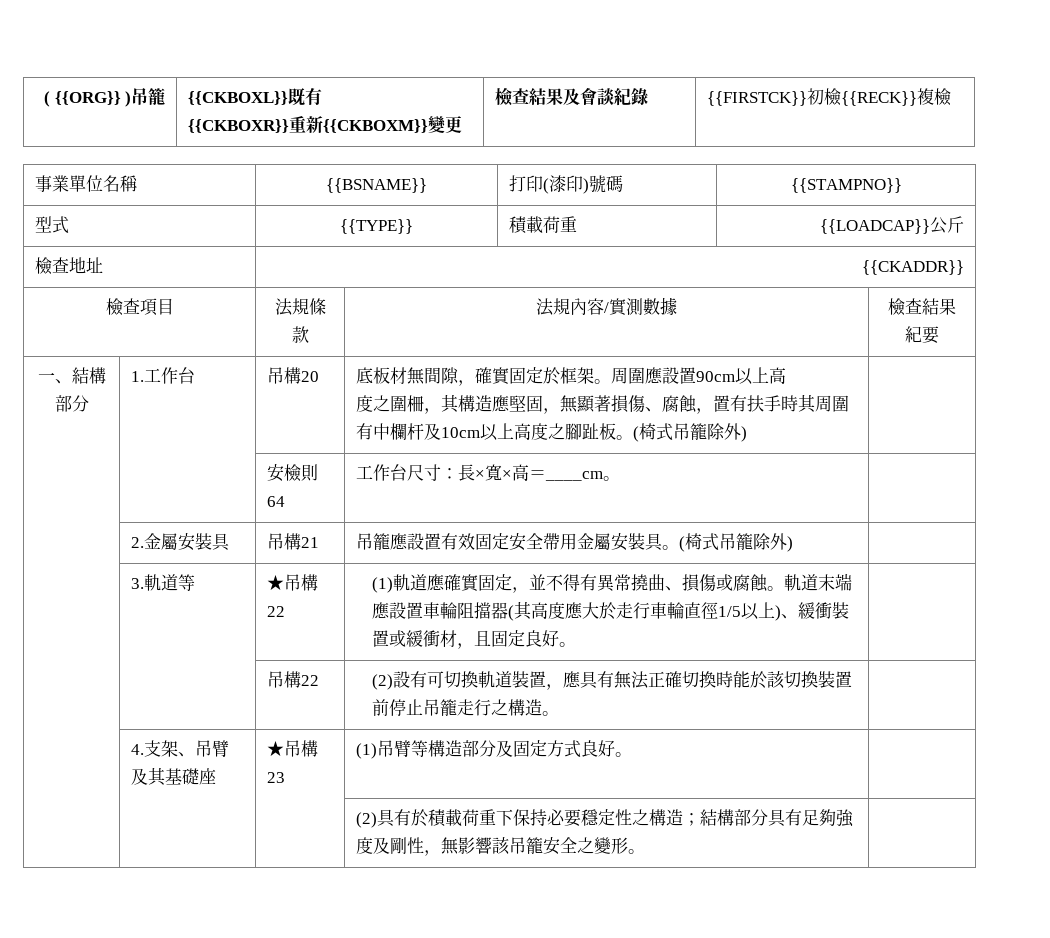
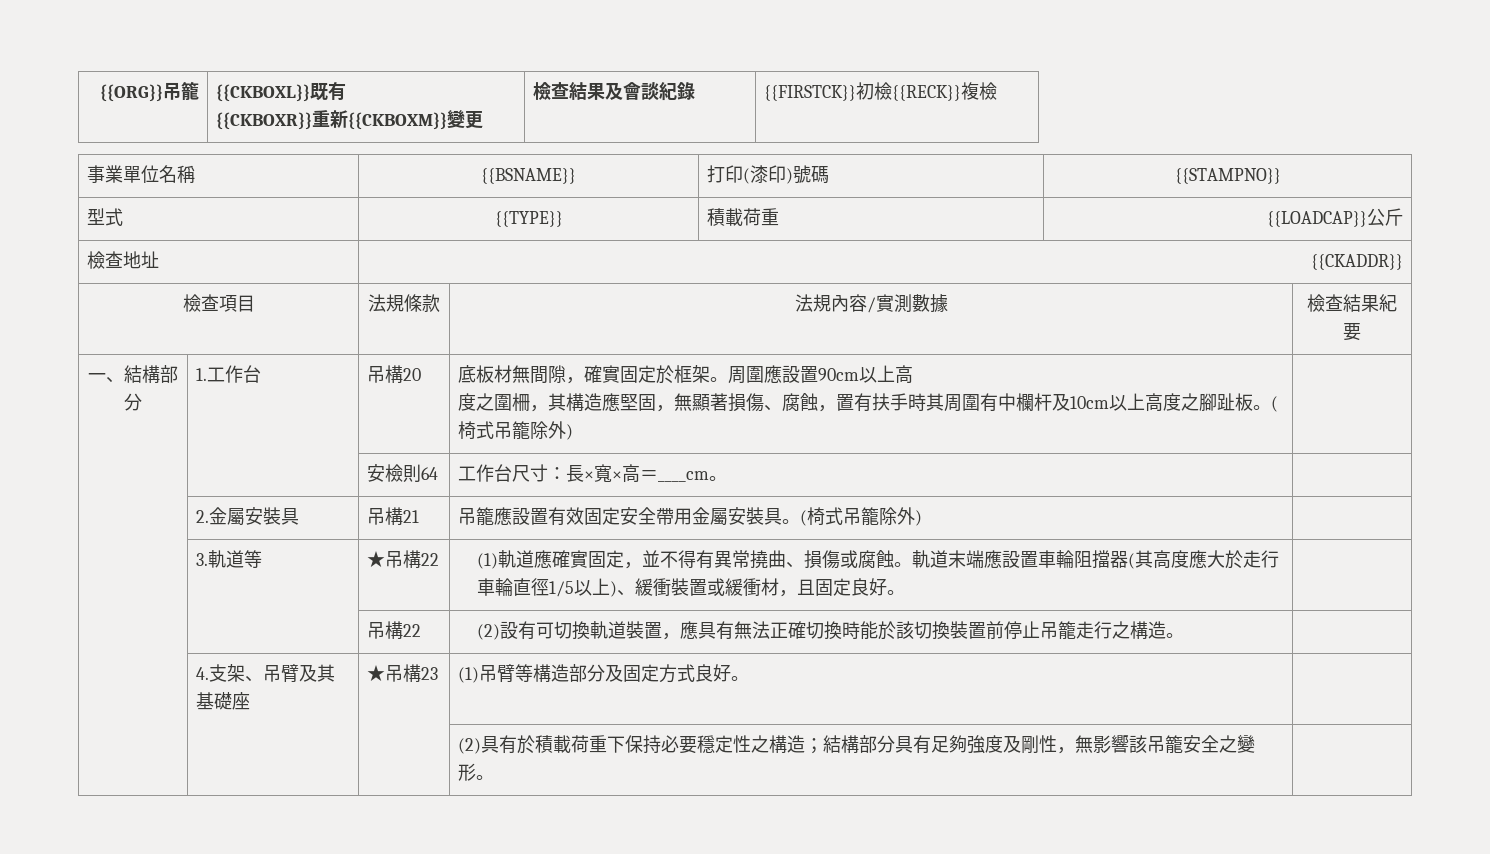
[43,91,132,107] ( {{ORG}} ) -> [100,84,164,102] {{ORG}}

